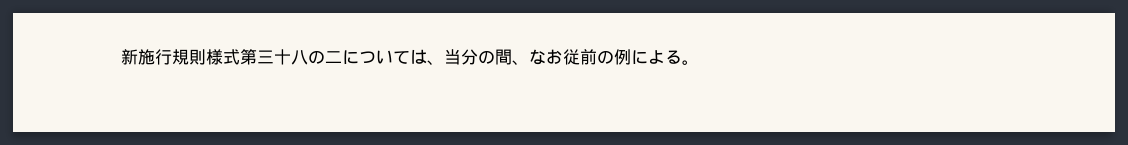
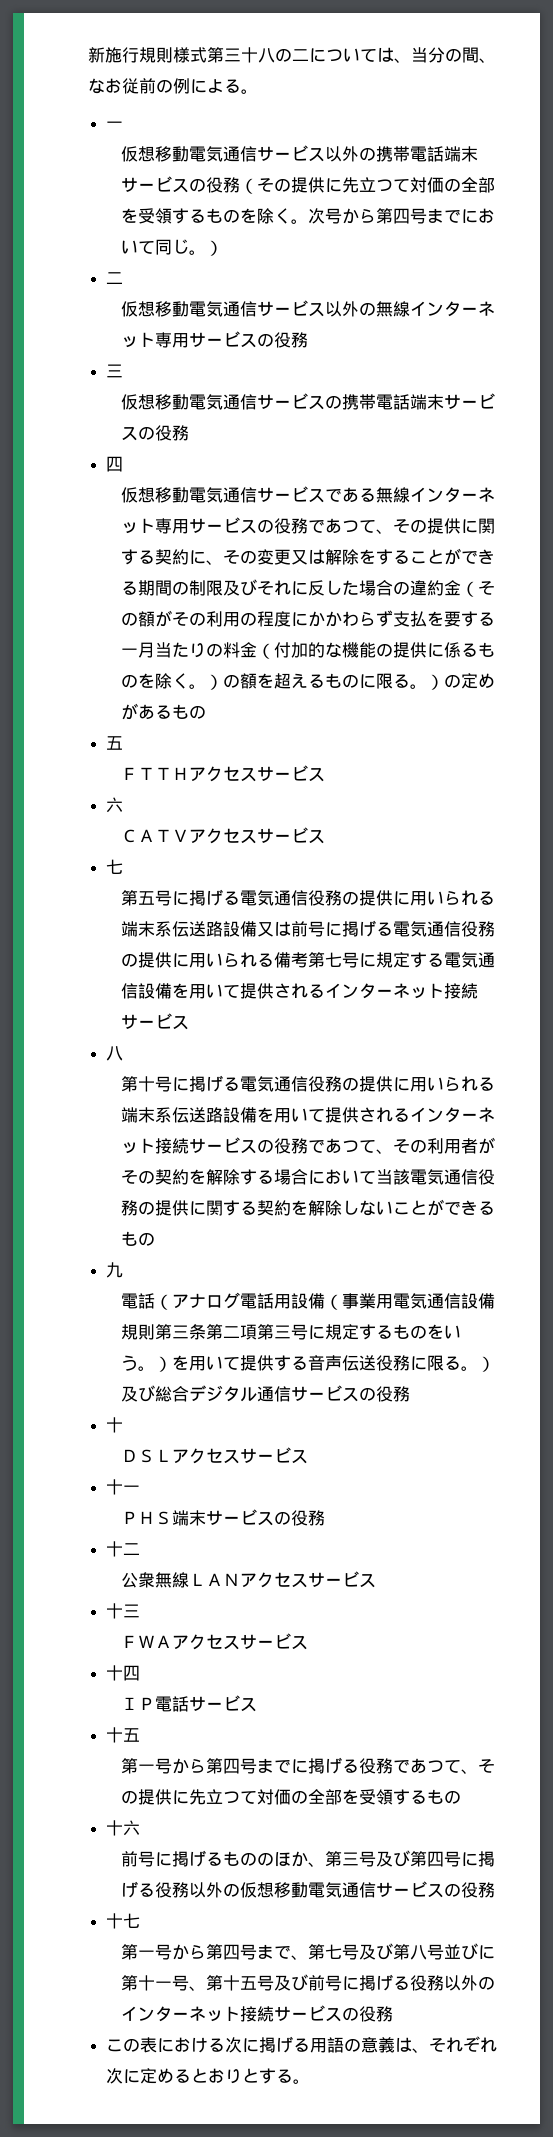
(699, 62) none -> [106,121,124,129] [121,145,479,162] [121,176,496,194] [121,208,496,224] [121,239,224,256] [106,272,124,284] [121,300,496,317] [121,331,309,348] [106,364,124,378] [121,393,496,410] [121,425,190,441] [106,456,124,472] [121,486,496,503] [121,517,496,534] [121,548,496,565] [121,579,496,597] [121,610,496,627] [121,642,496,659] [121,673,496,690] [121,703,207,720] [106,736,124,750] [121,765,326,782] [106,797,124,813] [121,827,326,844] [106,859,124,874] [121,889,496,906] [121,920,496,937] [121,952,496,968] [121,983,479,999] [121,1013,190,1030] [106,1045,124,1061] [121,1075,496,1092] [121,1107,496,1123] [121,1137,496,1154] [121,1169,496,1185] [121,1199,496,1216] [121,1231,156,1246] [106,1262,124,1278] [121,1292,496,1310] [121,1324,462,1340] [121,1355,496,1372] [121,1385,411,1402] [106,1417,124,1433] [121,1447,309,1464] [106,1479,141,1495] [121,1509,326,1526] [106,1541,141,1557] [121,1571,377,1588] [106,1603,141,1619] [121,1633,309,1650] [106,1665,141,1681] [121,1695,258,1712] [106,1727,141,1743] [121,1757,496,1774] [121,1789,462,1805] [106,1820,141,1836] [121,1850,496,1867] [121,1881,496,1898] [106,1913,141,1929] [121,1943,496,1960] [121,1974,496,1991] [121,2005,394,2022] [106,2036,498,2053] [106,2068,311,2084] // 一 // 仮想移動電気通信サービス以外の携帯電話端末サービスの役務（その提供に先立つて対価の全部を受領するものを除く。次号から第四号までにおいて同じ。） // 二 // 仮想移動電気通信サービス以外の無線インターネット専用サービスの役務 // 三 // 仮想移動電気通信サービスの携帯電話端末サービスの役務 // 四 // 仮想移動電気通信サービスである無線インターネット専用サービスの役務であつて、その提供に関する契約に、その変更又は解除をすることができる期間の制限及びそれに反した場合の違約金（その額がその利用の程度にかかわらず支払を要する一月当たりの料金（付加的な機能の提供に係るものを除く。）の額を超えるものに限る。）の定めがあるもの // 五 // ＦＴＴＨアクセスサービス // 六 // ＣＡＴＶアクセスサービス // 七 // 第五号に掲げる電気通信役務の提供に用いられる端末系伝送路設備又は前号に掲げる電気通信役務の提供に用いられる備考第七号に規定する電気通信設備を用いて提供されるインターネット接続サービス // 八 // 第十号に掲げる電気通信役務の提供に用いられる端末系伝送路設備を用いて提供されるインターネット接続サービスの役務であつて、その利用者がその契約を解除する場合において当該電気通信役務の提供に関する契約を解除しないことができるもの // 九 // 電話（アナログ電話用設備（事業用電気通信設備規則第三条第二項第三号に規定するものをいう。）を用いて提供する音声伝送役務に限る。）及び総合デジタル通信サービスの役務 // 十 // ＤＳＬアクセスサービス // 十一 // ＰＨＳ端末サービスの役務 // 十二 // 公衆無線ＬＡＮアクセスサービス // 十三 // ＦＷＡアクセスサービス // 十四 // ＩＰ電話サービス // 十五 // 第一号から第四号までに掲げる役務であつて、その提供に先立つて対価の全部を受領するもの // 十六 // 前号に掲げるもののほか、第三号及び第四号に掲げる役務以外の仮想移動電気通信サービスの役務 // 十七 // 第一号から第四号まで、第七号及び第八号並びに第十一号、第十五号及び前号に掲げる役務以外のインターネット接続サービスの役務 // この表における次に掲げる用語の意義は、それぞれ次に定めるとおりとする。

